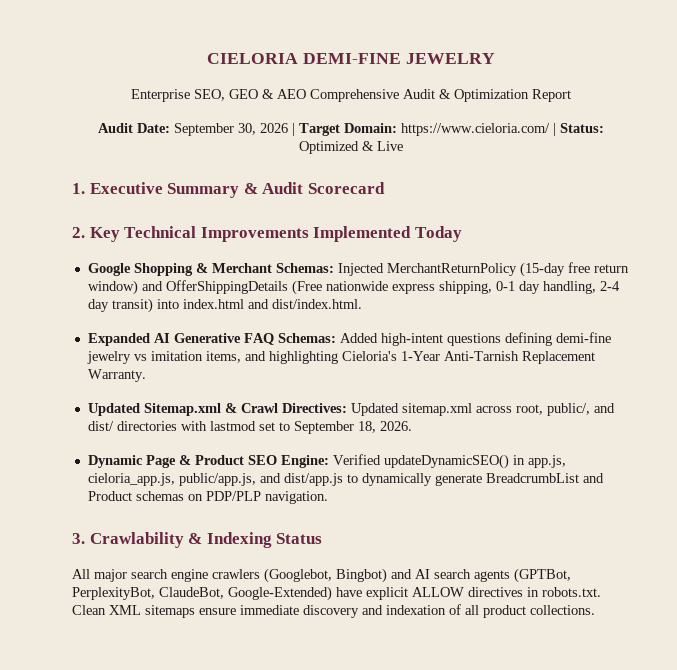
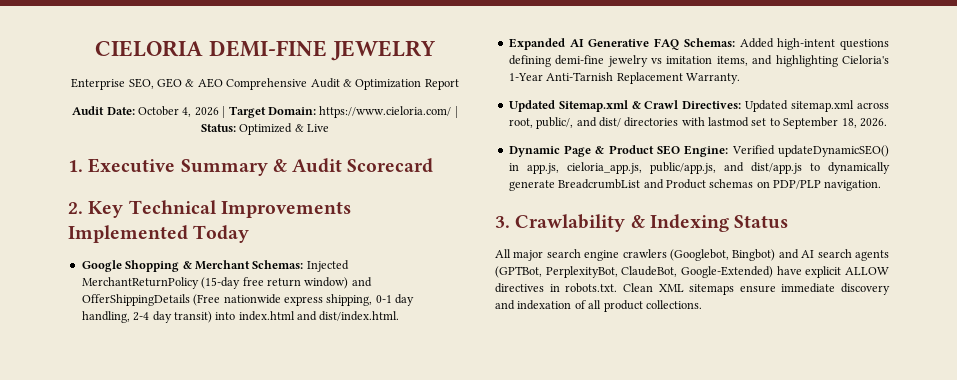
[174,123,256,136] September 30, -> [138,106,192,117] October 4,

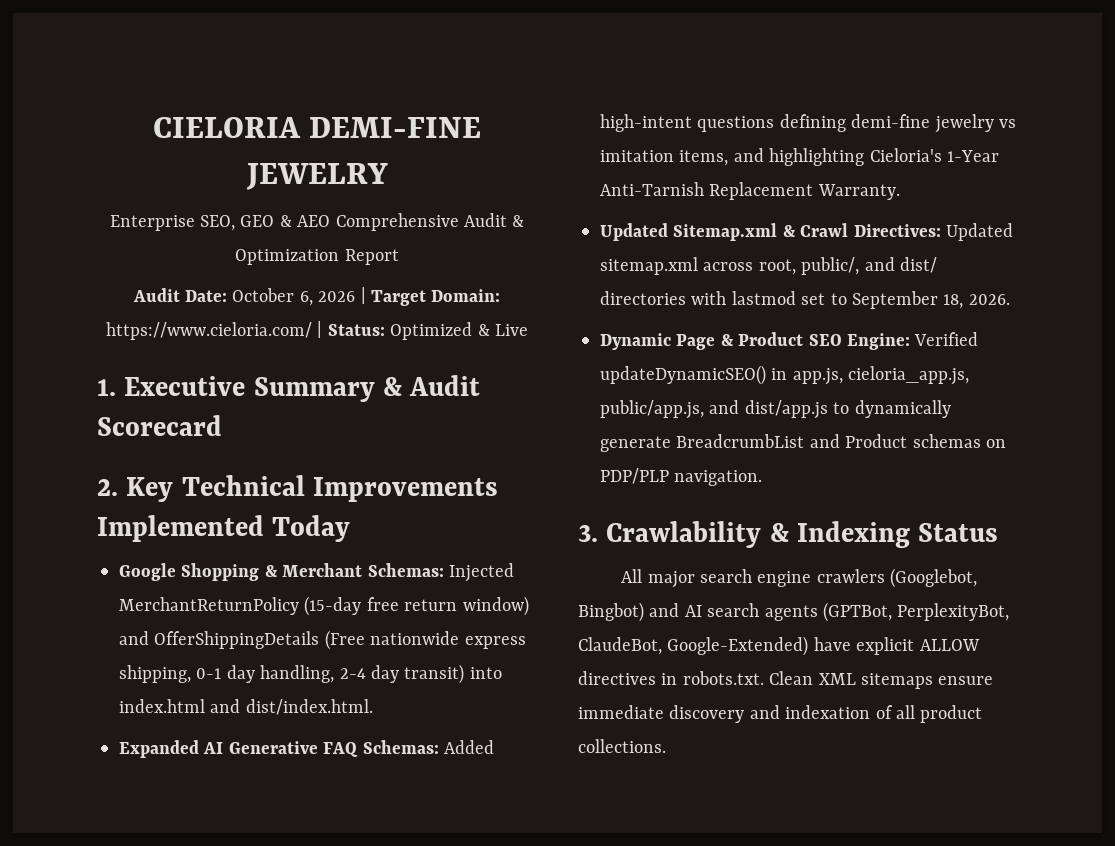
[182,107,192,117] 4, -> [299,291,313,306] 6,

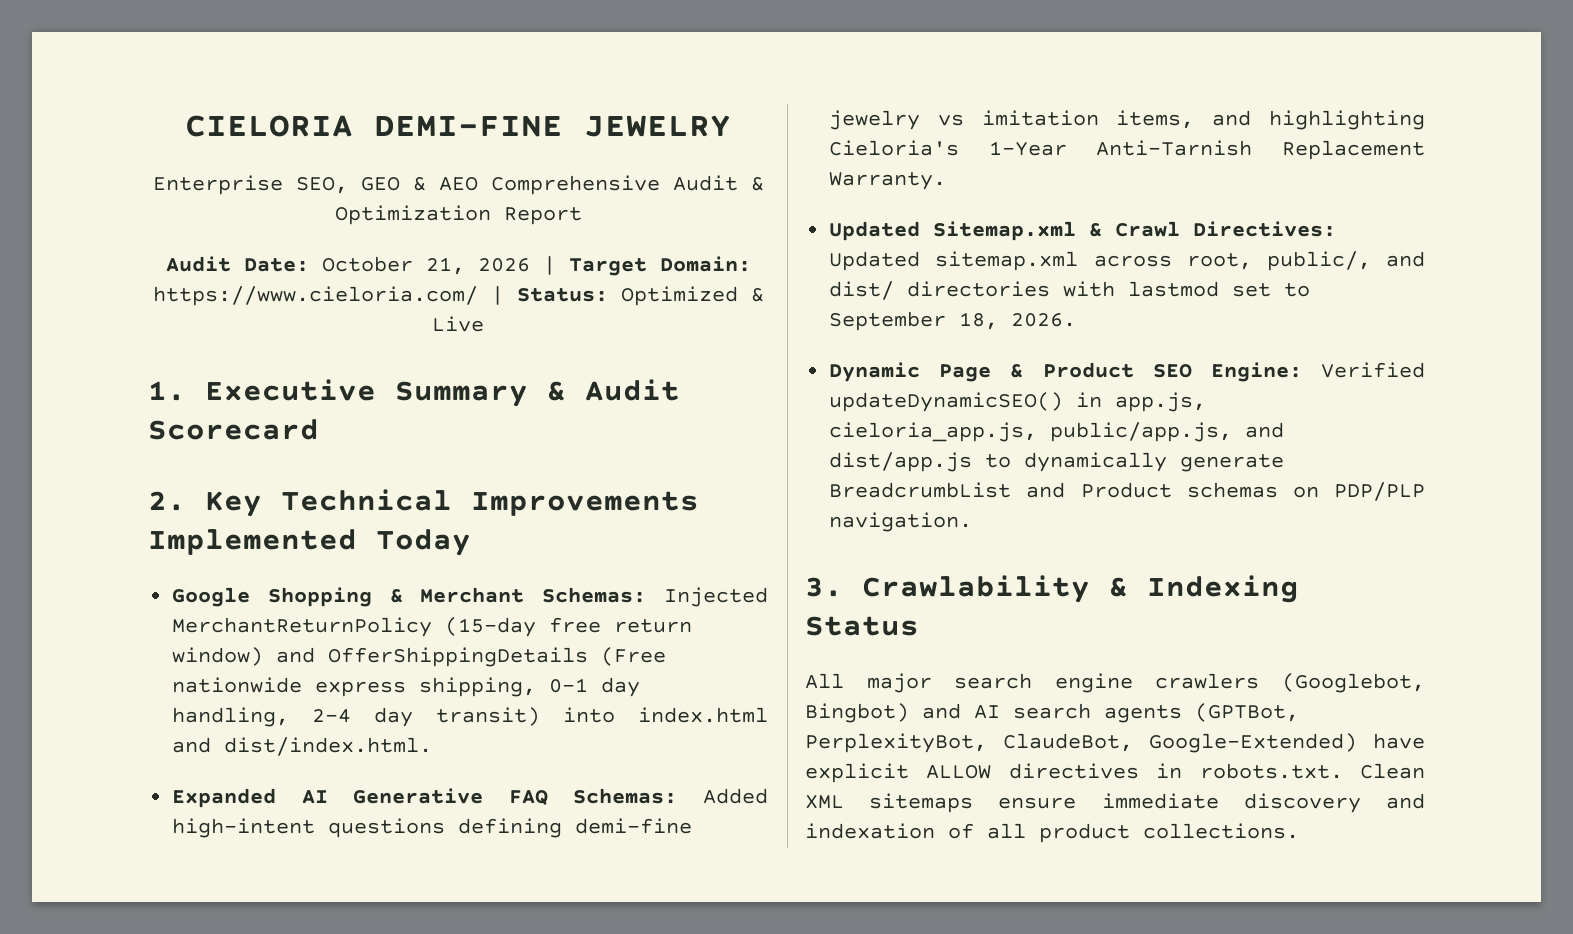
[299,291,313,306] 6, -> [425,257,465,275] 21,

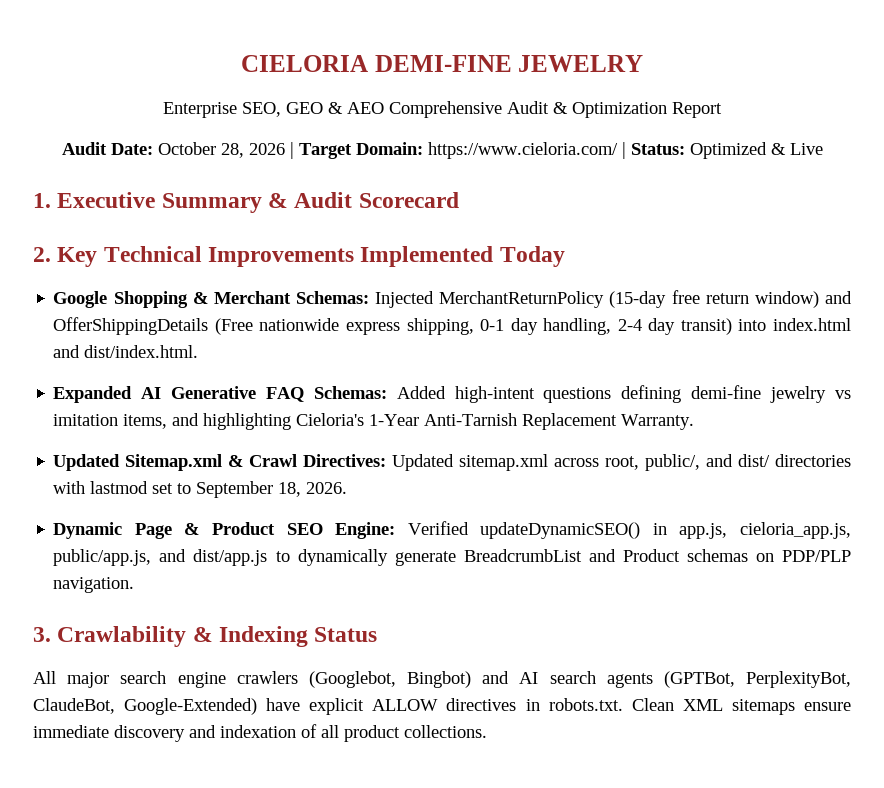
[425,257,465,275] 21, -> [220,143,244,158] 28,

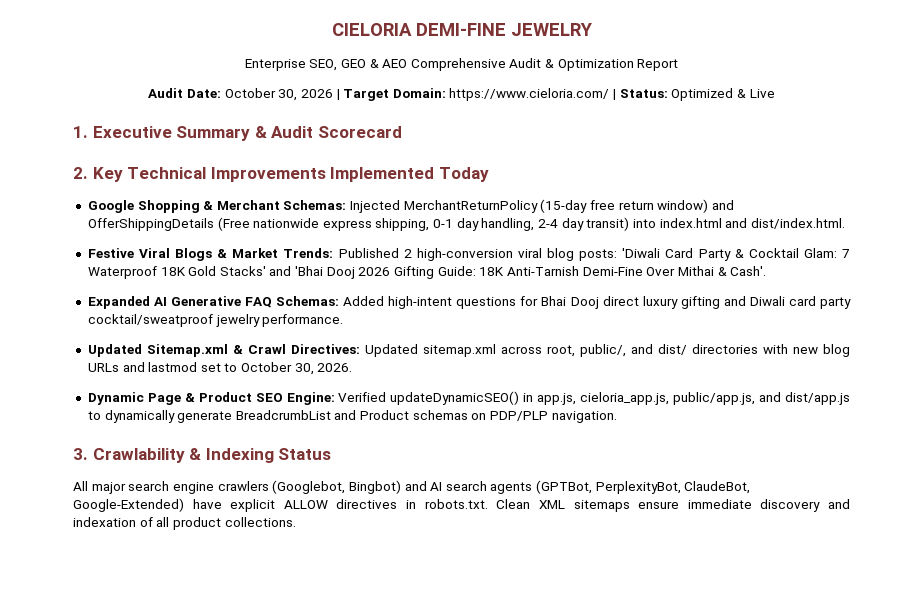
[220,143,244,158] 28, -> [278,89,298,101] 30,
(199, 351) none -> [87,248,850,261] [87,266,767,279] // Festive Viral Blogs & Market Trends: Published 2 high-conversion viral blog posts: 'Diwali Card Party & Cocktail Glam: 7 Waterproof 18K Gold Stacks' and 'Bhai Dooj 2026 Gifting Guide: 18K Anti-Tarnish Demi-Fine Over Mithai & Cash'.
[621,385,851,403] [53,413,695,430] defining demi-fine jewelry vs imitation items, and highlighting Cieloria's 1-Year Anti-Tarnish Replacement Warranty. -> [520,296,852,309] [87,314,344,327] for Bhai Dooj direct luxury gifting and Diwali card party cocktail/sweatproof jewelry performance.
(86, 487) none -> [792,344,850,357] [87,362,145,372] new blog URLs and
[196,481,302,498] September 18, -> [241,362,314,375] October 30,

